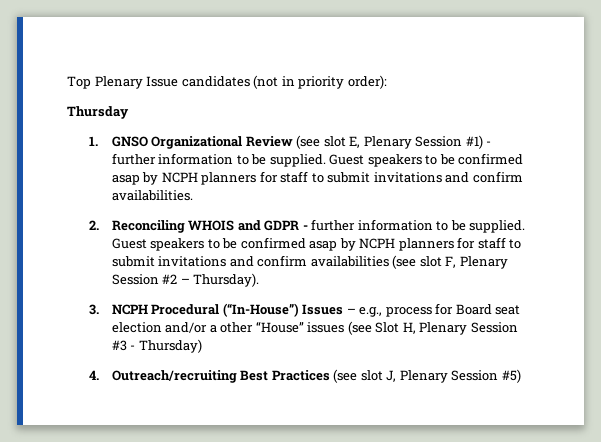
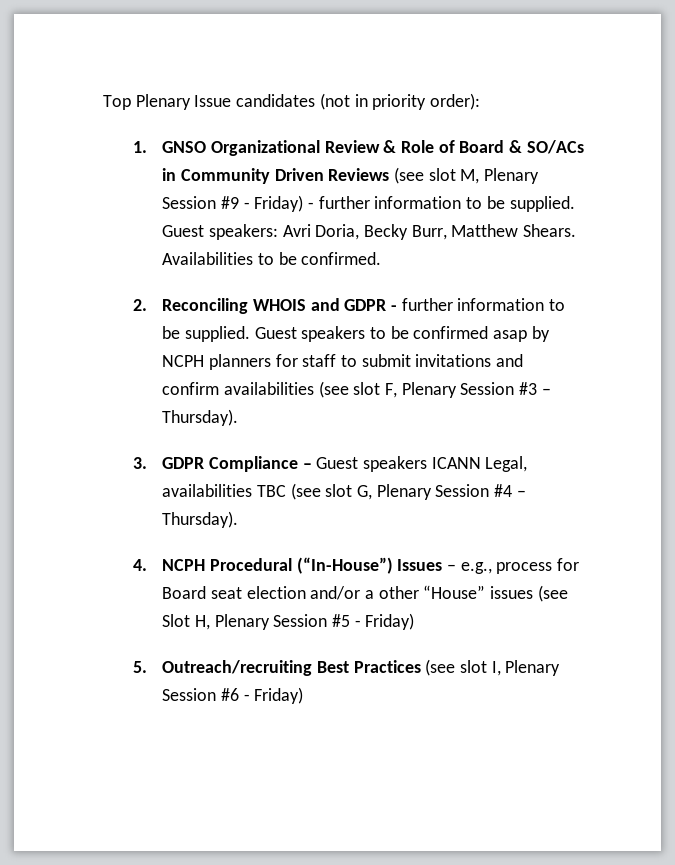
[67,106,129,119] // Thursday -> (481, 101) none
[296,135,492,149] [111,153,524,167] [111,171,523,185] [111,190,193,201] (see slot E, Plenary Session #1) - further information to be supplied. Guest speakers to be confirmed asap by NCPH planners for staff to submit invitations and confirm availabilities. -> [383,140,584,154] [162,167,540,184] [162,195,575,212] [162,224,577,240] [162,252,382,265] & Role of Board & SO/ACs in Community Driven Reviews (see slot M, Plenary Session #9 - Friday) - further information to be supplied. Guest speakers: Avri Doria, Becky Burr, Matthew Shears. Availabilities to be confirmed.
[162,273,260,287] [89,304,100,315] #2 – Thursday). // 3. -> [519,382,551,395] [162,409,239,426] [132,456,528,472] [162,483,526,500] [162,511,239,528] [132,559,147,571] #3 – Thursday). // 3. GDPR Compliance – Guest speakers ICANN Legal, availabilities TBC (see slot G, Plenary Session #4 – Thursday). // 4.
[111,339,202,353] [89,370,100,380] #3 - Thursday) // 4. -> [331,613,415,630] [132,661,147,673] #5 - Friday) // 5.
[386,369,521,383] J, Plenary Session #5) -> [491,660,561,676] [162,687,304,704] I, Plenary Session #6 - Friday)

